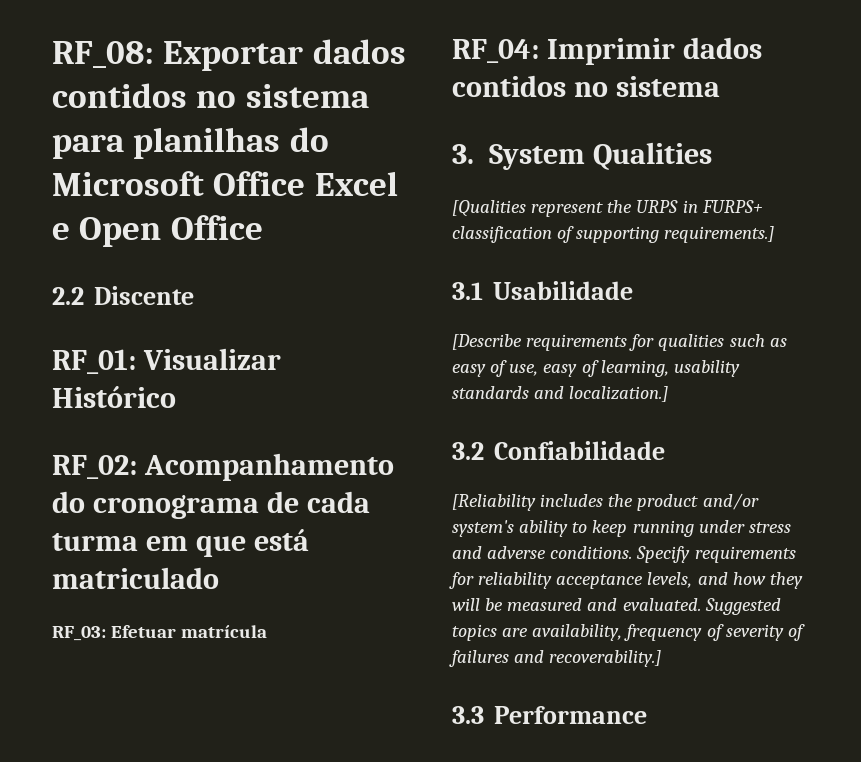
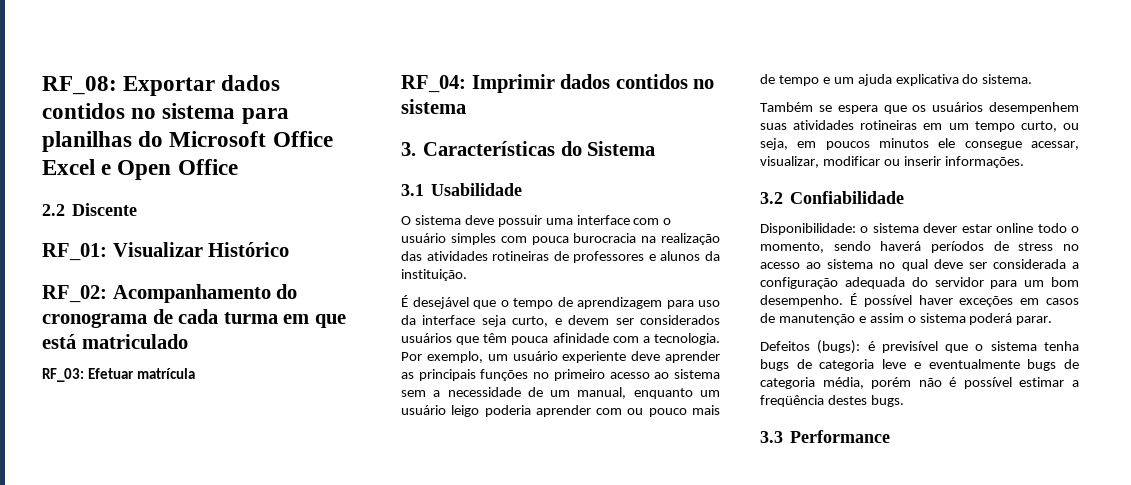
[488,142,712,170] [452,200,763,217] [452,226,775,243] [452,281,633,300] [452,334,787,351] [452,360,740,377] [452,386,669,402] [452,441,665,460] [452,493,759,511] [452,520,791,537] [452,546,796,563] [449,572,803,589] [452,598,781,615] [452,624,805,641] [449,650,662,667] System Qualities // [Qualities represent the URPS in FURPS+ classification of supporting requirements.] // 3.1 Usabilidade // [Describe requirements for qualities such as easy of use, easy of learning, usability standards and localization.] // 3.2 Confiabilidade // [Reliability includes the product and/or system's ability to keep running under stress and adverse conditions. Specify requirements for reliability acceptance levels, and how they will be measured and evaluated. Suggested topics are availability, frequency of severity of failures and recoverability.] -> [423,141,656,156] [401,183,523,196] [401,215,672,227] [401,233,720,245] [401,251,720,263] [401,269,467,281] [401,295,720,309] [401,315,720,327] [401,333,720,345] [401,351,720,363] [401,369,720,381] [401,387,720,399] [401,405,720,417] [760,74,1033,86] [760,102,1079,114] [760,120,1079,132] [760,138,1079,150] [760,156,1024,168] [760,191,905,204] [760,223,1079,235] [760,241,1079,253] [760,259,1079,271] [760,277,1079,289] [760,293,1079,307] [760,313,1053,325] [760,340,1079,354] [760,359,1079,371] [760,377,1079,389] [760,395,904,407] Características do Sistema // 3.1 Usabilidade // O sistema deve possuir uma interface com o usuário simples com pouca burocracia na realização das atividades rotineiras de professores e alunos da instituição. // É desejável que o tempo de aprendizagem para uso da interface seja curto, e devem ser considerados usuários que têm pouca afinidade com a tecnologia. Por exemplo, um usuário experiente deve aprender as principais funções no primeiro acesso ao sistema sem a necessidade de um manual, enquanto um usuário leigo poderia aprender com ou pouco mais de tempo e um ajuda explicativa do sistema. // Também se espera que os usuários desempenhem suas atividades rotineiras em um tempo curto, ou seja, em poucos minutos ele consegue acessar, visualizar, modificar ou inserir informações. // 3.2 Confiabilidade // Disponibilidade: o sistema dever estar online todo o momento, sendo haverá períodos de stress no acesso ao sistema no qual deve ser considerada a configuração adequada do servidor para um bom desempenho. É possível haver exceções em casos de manutenção e assim o sistema poderá parar. // Defeitos (bugs): é previsível que o sistema tenha bugs de categoria leve e eventualmente bugs de categoria média, porém não é possível estimar a freqüência destes bugs.

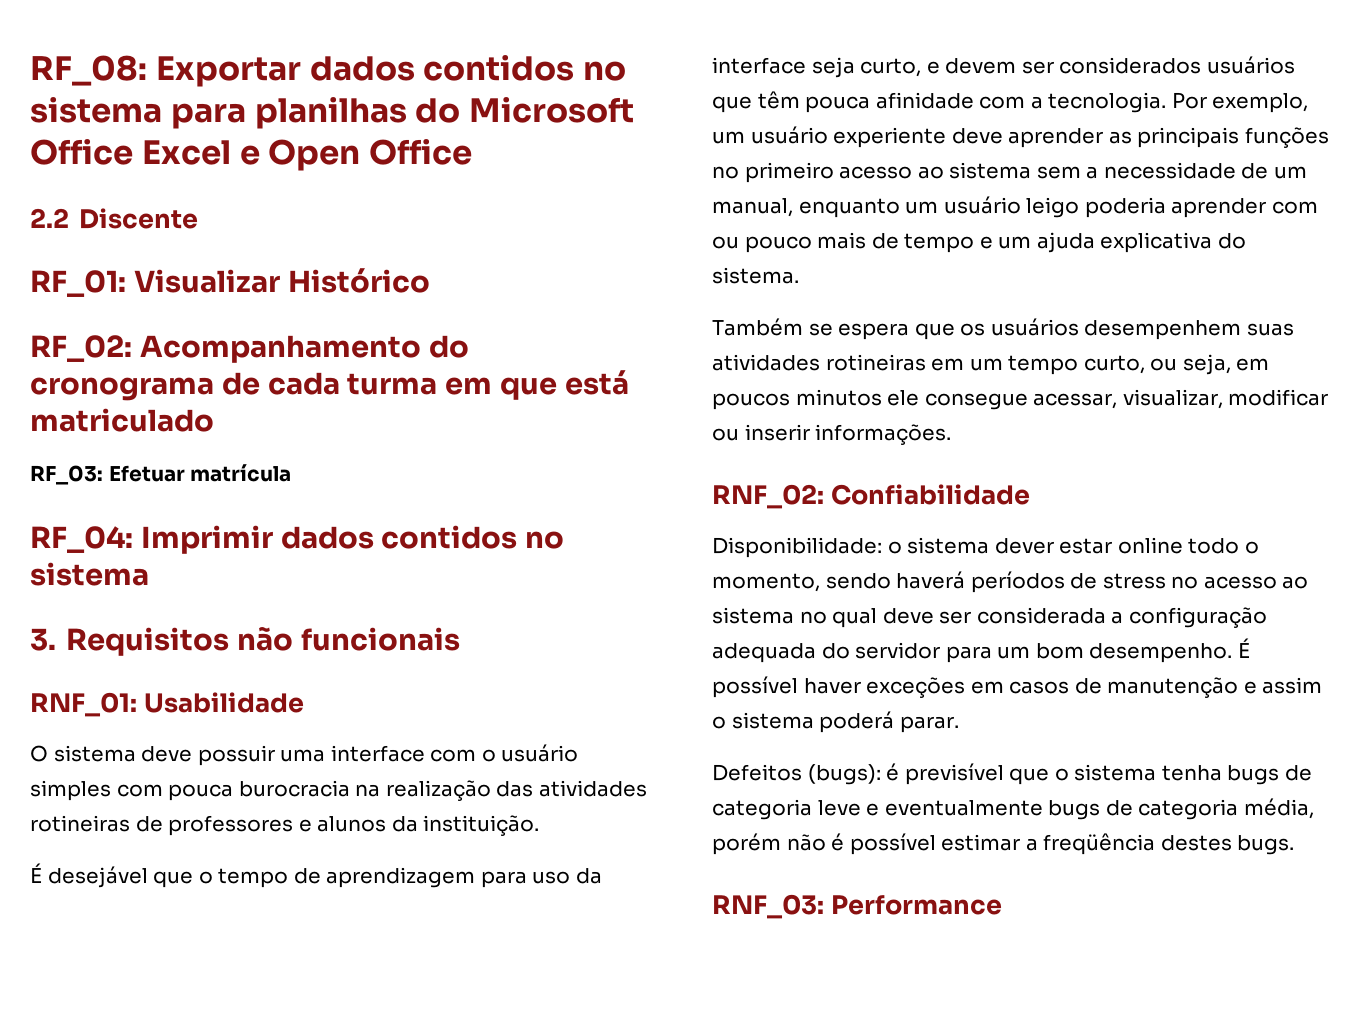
[423,141,656,156] [401,184,424,196] Características do Sistema // 3.1 -> [66,627,460,656] [30,692,137,717] Requisitos não funcionais // RNF_01:
[760,192,783,204] 3.2 -> [712,484,824,509] RNF_02:
[760,431,783,443] 3.3 -> [712,894,824,919] RNF_03:

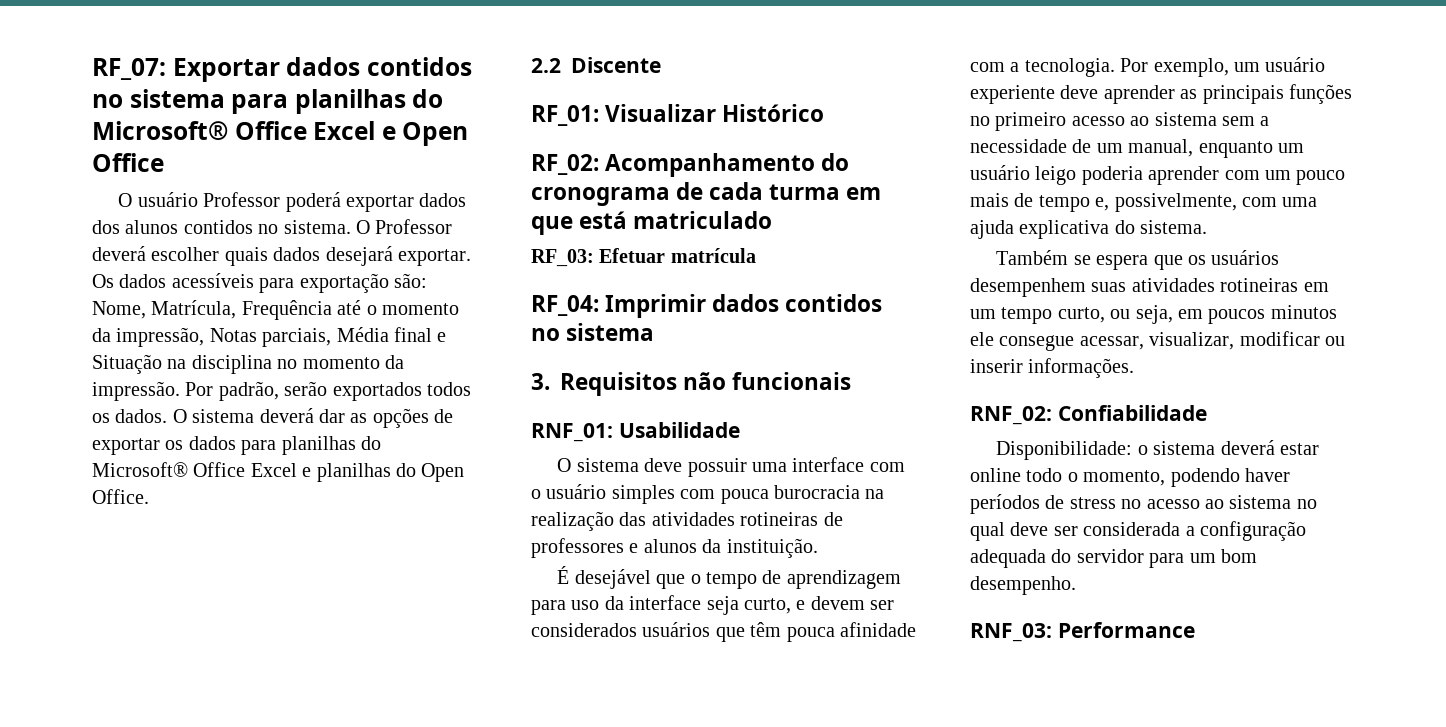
[30,55,147,86] RF_08: -> [92,58,166,80] RF_07:
[469,97,635,123] Microsoft -> [92,121,228,140] Microsoft®
(473, 152) none -> [118,192,467,212] [92,219,453,234] [92,246,471,266] [92,273,427,293] [92,300,459,320] [92,327,447,347] [92,354,404,374] [92,381,471,401] [92,408,454,428] [92,436,381,455] [92,462,465,482] [92,489,149,504] // O usuário Professor poderá exportar dados dos alunos contidos no sistema. O Professor deverá escolher quais dados desejará exportar. Os dados acessíveis para exportação são: Nome, Matrícula, Frequência até o momento da impressão, Notas parciais, Média final e Situação na disciplina no momento da impressão. Por padrão, serão exportados todos os dados. O sistema deverá dar as opções de exportar os dados para planilhas do Microsoft® Office Excel e planilhas do Open Office.
[712,236,739,249] ou -> [1265,170,1291,180] um
[979,236,1032,249] e um -> [1095,193,1318,212] e, possivelmente, com uma
[994,538,1054,554] dever -> [1220,440,1275,455] deverá
[825,571,966,589] sendo haverá -> [1170,468,1290,487] podendo haver
[1237,638,1250,658] [712,676,1323,698] [712,711,959,733] [712,763,1312,785] [712,798,1314,820] [712,833,1295,855] É possível haver exceções em casos de manutenção e assim o sistema poderá parar. // Defeitos (bugs): é previsível que o sistema tenha bugs de categoria leve e eventualmente bugs de categoria média, porém não é possível estimar a freqüência destes bugs. -> (1076, 585) none

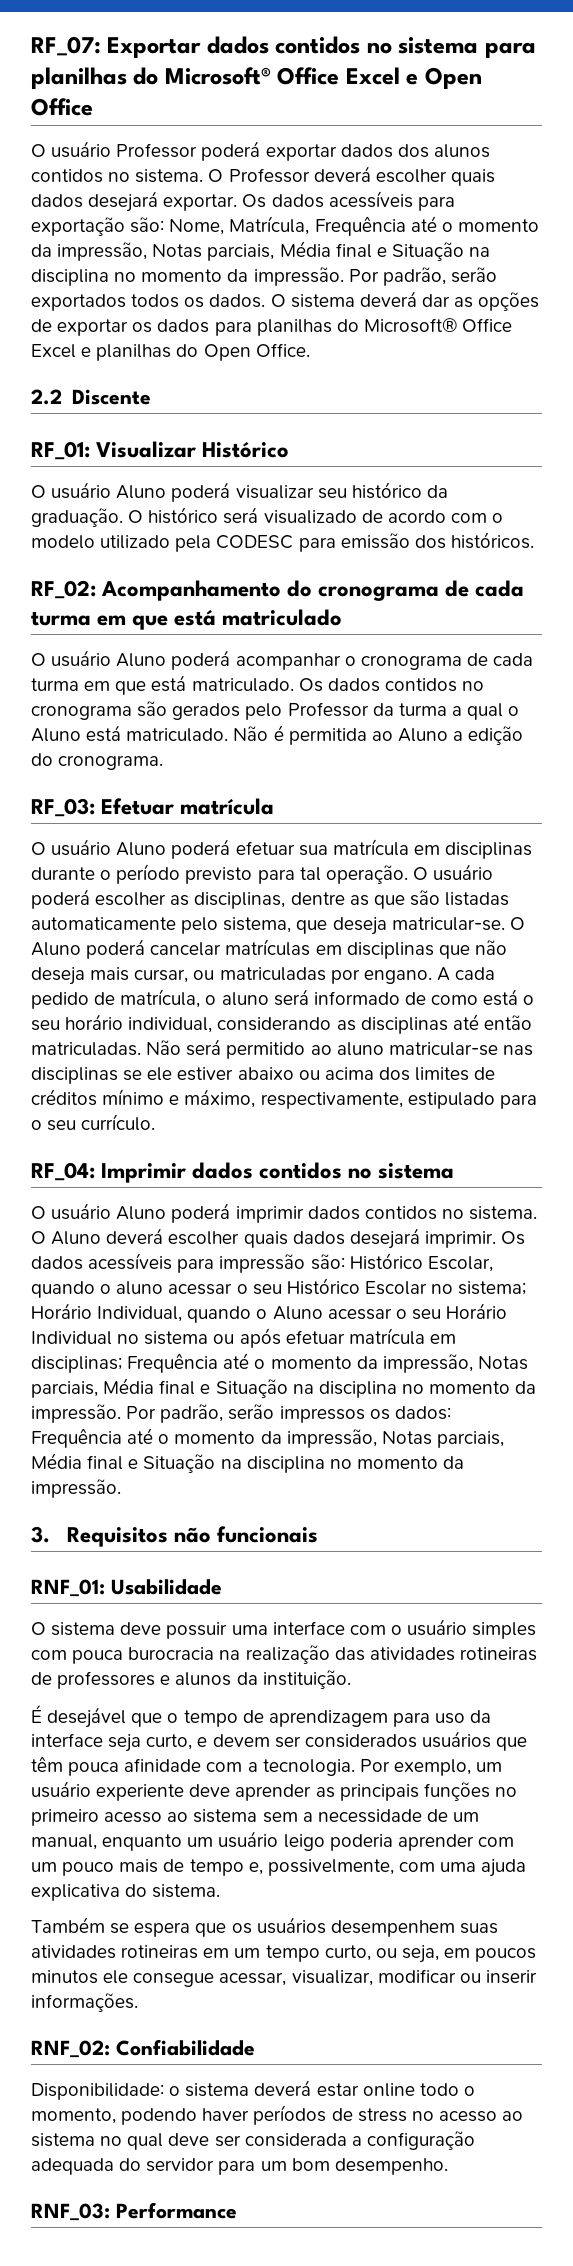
(825, 113) none -> [31,482,448,502] [31,507,504,527] [31,532,534,552] // O usuário Aluno poderá visualizar seu histórico da graduação. O histórico será visualizado de acordo com o modelo utilizado pela CODESC para emissão dos históricos.
[531,248,756,267] RF_03: Efetuar matrícula -> [31,650,534,670] [31,675,485,695] [31,701,520,720] [31,725,524,745] [31,753,164,770] [31,798,275,817] [31,839,533,859] [31,864,494,884] [31,889,510,909] [31,917,525,935] [31,939,507,959] [31,967,496,985] [31,989,535,1009] [31,1014,532,1034] [31,1039,533,1059] [31,1067,496,1084] [31,1089,537,1109] [31,1114,156,1131] O usuário Aluno poderá acompanhar o cronograma de cada turma em que está matriculado. Os dados contidos no cronograma são gerados pelo Professor da turma a qual o Aluno está matriculado. Não é permitida ao Aluno a edição do cronograma. // RF_03: Efetuar matrícula // O usuário Aluno poderá efetuar sua matrícula em disciplinas durante o período previsto para tal operação. O usuário poderá escolher as disciplinas, dentre as que são listadas automaticamente pelo sistema, que deseja matricular-se. O Aluno poderá cancelar matrículas em disciplinas que não deseja mais cursar, ou matriculadas por engano. A cada pedido de matrícula, o aluno será informado de como está o seu horário individual, considerando as disciplinas até então matriculadas. Não será permitido ao aluno matricular-se nas disciplinas se ele estiver abaixo ou acima dos limites de créditos mínimo e máximo, respectivamente, estipulado para o seu currículo.
(655, 332) none -> [31,1203,538,1223] [31,1228,526,1249] [31,1253,493,1273] [31,1278,527,1298] [31,1303,508,1323] [31,1328,456,1348] [31,1353,528,1373] [31,1378,537,1398] [31,1404,451,1423] [31,1428,504,1448] [31,1453,465,1473] [31,1479,121,1498] // O usuário Aluno poderá imprimir dados contidos no sistema. O Aluno deverá escolher quais dados desejará imprimir. Os dados acessíveis para impressão são: Histórico Escolar, quando o aluno acessar o seu Histórico Escolar no sistema; Horário Individual, quando o Aluno acessar o seu Horário Individual no sistema ou após efetuar matrícula em disciplinas; Frequência até o momento da impressão, Notas parciais, Média final e Situação na disciplina no momento da impressão. Por padrão, serão impressos os dados: Frequência até o momento da impressão, Notas parciais, Média final e Situação na disciplina no momento da impressão.

